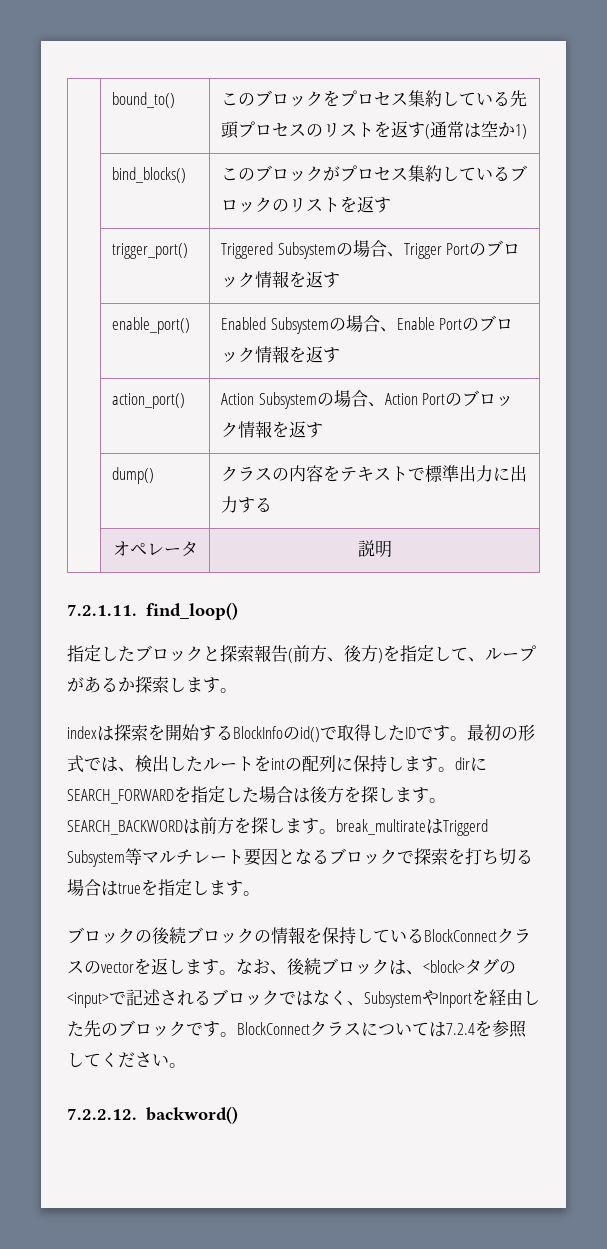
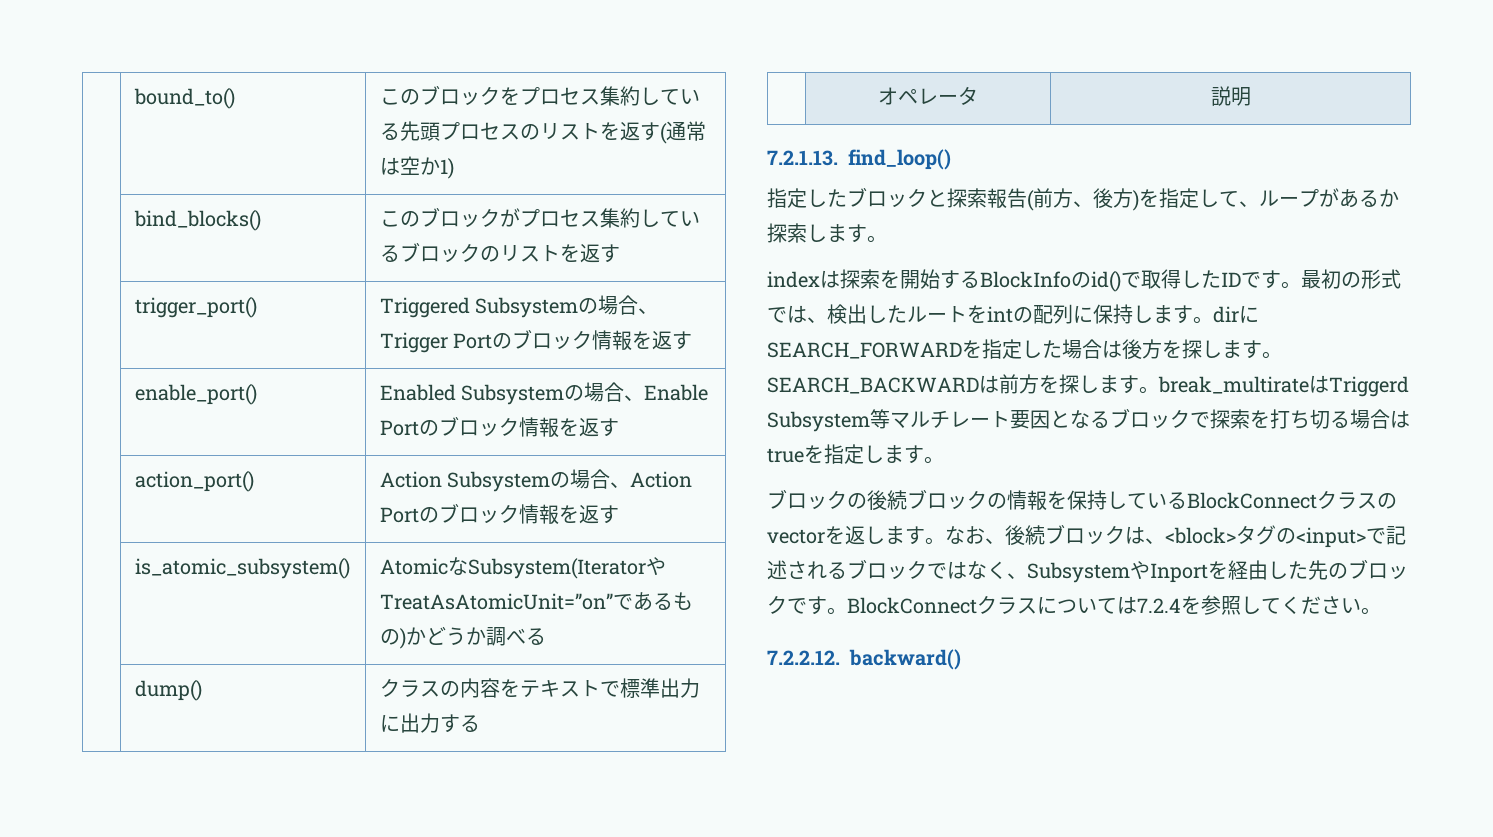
(324, 430) none -> [134,558,350,579] [379,557,666,579] [379,592,693,611] [379,626,546,649] // | is_atomic_subsystem() | AtomicなSubsystem(IteratorやTreatAsAtomicUnit=”on”であるもの)かどうか調べる
[67,604,137,616] 7.2.1.11. -> [767,150,838,166] 7.2.1.13.
[67,820,183,835] SEARCH_BACKWORD -> [767,377,979,394] SEARCH_BACKWARD
[145,1106,238,1124] backword() -> [849,649,961,670] backward()

